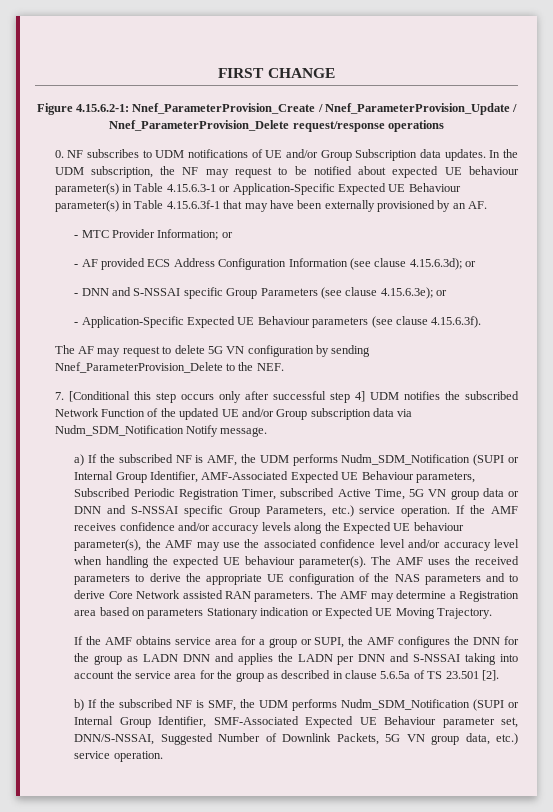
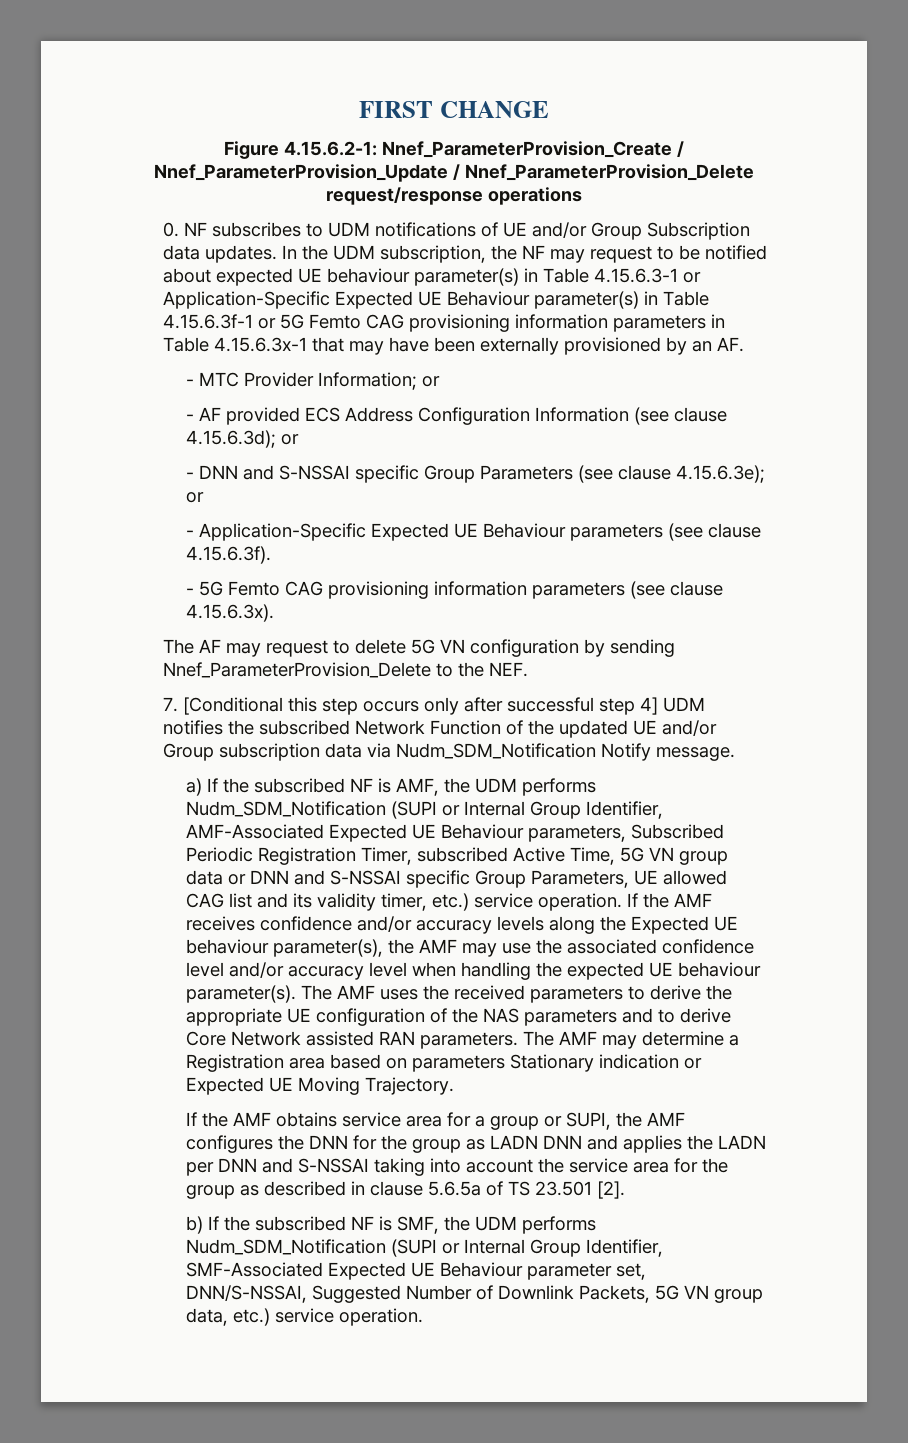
(220, 204) none -> [257,314,725,332] [162,337,307,352] or 5G Femto CAG provisioning information parameters in Table 4.15.6.3x-1
(482, 322) none -> [185,581,723,599] [185,604,274,622] // - 5G Femto CAG provisioning information parameters (see clause 4.15.6.3x).
(326, 511) none -> [633,870,727,885] [185,893,427,911] UE allowed CAG list and its validity timer,

